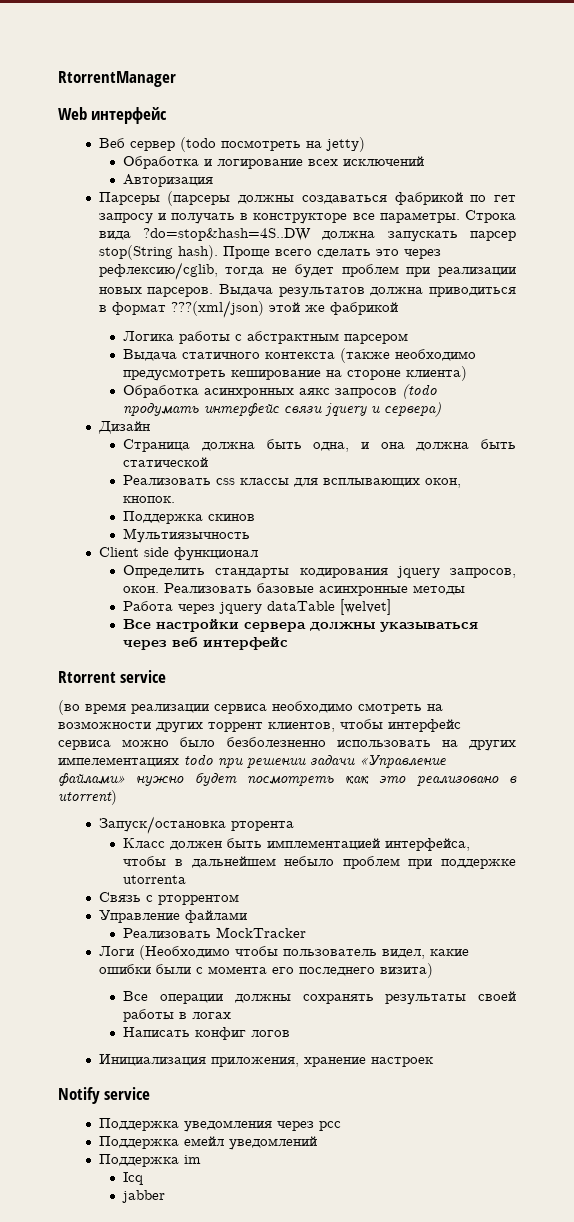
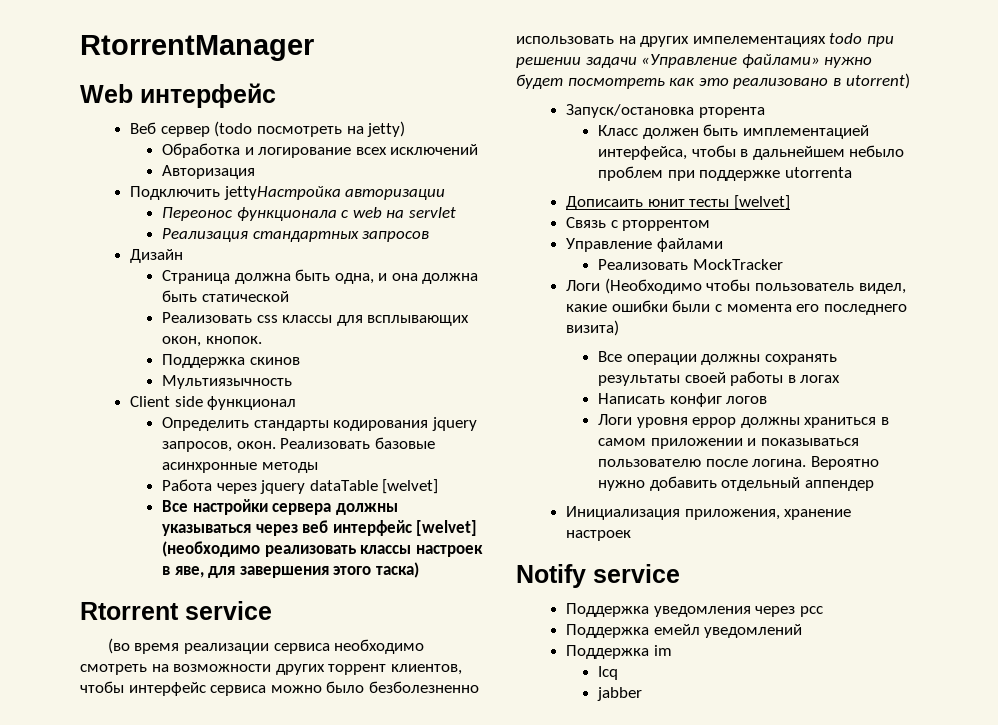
[98,191,516,206] [98,210,516,224] [98,228,516,242] [98,245,441,260] [98,262,516,280] [98,284,516,298] [98,300,398,318] [123,331,409,344] [123,348,477,363] [123,366,468,381] [123,384,438,399] [123,402,442,417] Парсеры (парсеры должны создаваться фабрикой по гет запросу и получать в конструкторе все параметры. Строка вида ?do=stop&hash=4S..DW должна запускать парсер stop(String hash). Проще всего сделать это через рефлексию/cglib, тогда не будет проблем при реализации новых парсеров. Выдача результатов должна приводиться в формат ???(xml/json) этой же фабрикой // Логика работы с абстрактным парсером // Выдача статичного контекста (также необходимо предусмотреть кеширование на стороне клиента) // Обработка асинхронных аякс запросов (todo продумать интерфейс связи jquery и сервера) -> [130,186,446,200] [161,207,456,221] [161,228,430,242] Подключить jettyНастройка авторизации // Переонос функционала с web на servlet // Реализация стандартных запросов
(289, 643) none -> [416,520,478,536] [161,541,483,557] [161,562,419,578] [welvet] (необходимо реализовать классы настроек в яве, для завершения этого таска)
(187, 879) none -> [566,195,791,210] // Дописаить юнит тесты [welvet]
(291, 1033) none -> [597,414,889,428] [597,438,859,449] [597,456,879,470] [597,476,874,491] // Логи уровня еррор должны храниться в самом приложении и показываться пользователю после логина. Вероятно нужно добавить отдельный аппендер

